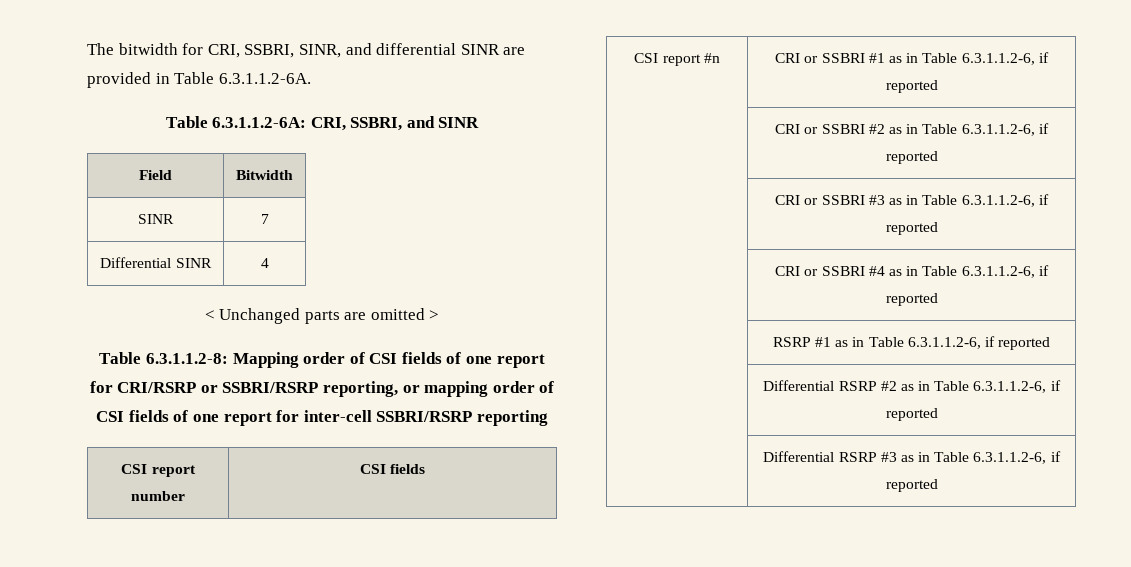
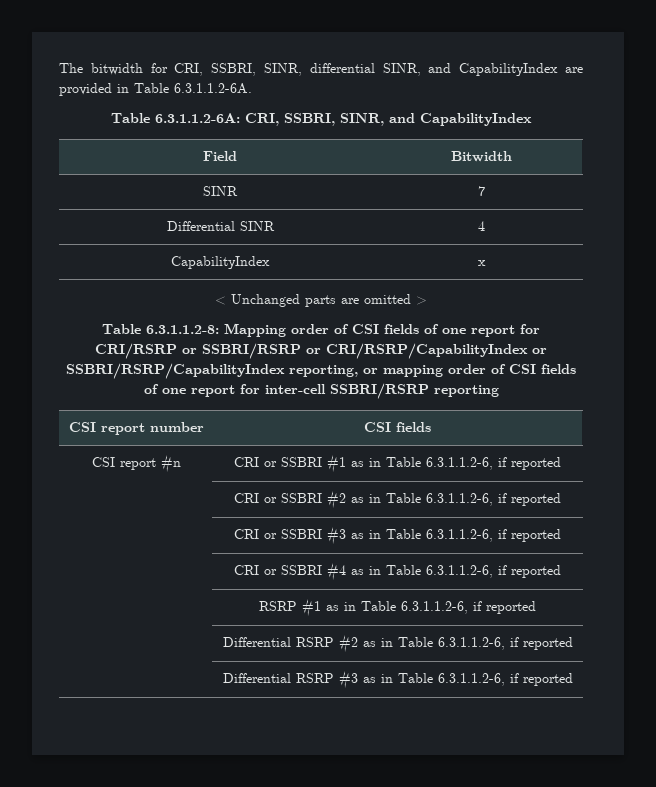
[345,43,500,55] and differential SINR -> [309,63,559,76] differential SINR, and CapabilityIndex
[406,116,480,128] and SINR -> [340,113,532,126] SINR, and CapabilityIndex
(269, 263) none -> [171,256,270,269] [478,260,486,266] // CapabilityIndex | x
(319, 387) none -> [306,343,547,359] [66,363,285,379] or CRI/RSRP/CapabilityIndex or SSBRI/RSRP/CapabilityIndex

